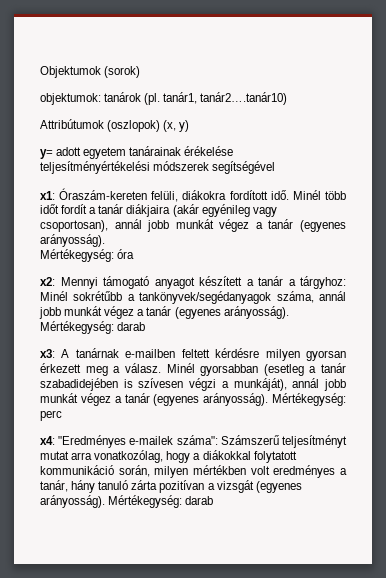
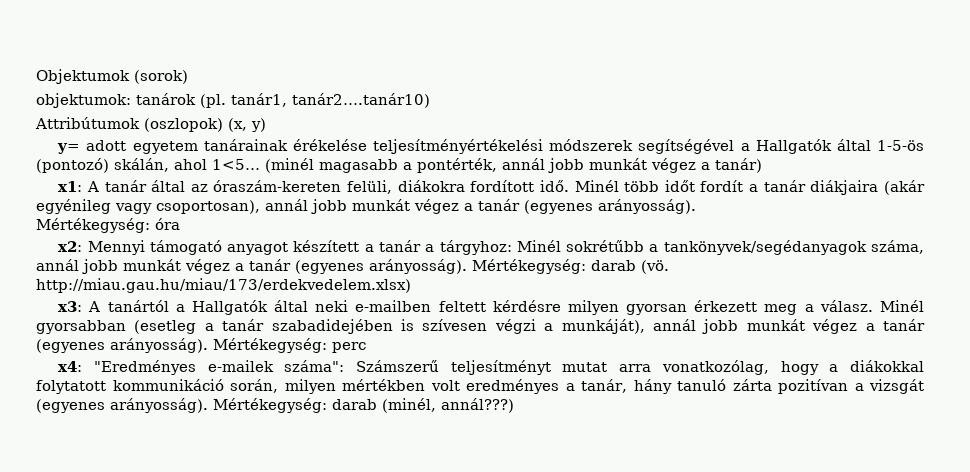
[40,188,148,200] // x1: Óraszám-kereten -> [740,139,924,154] [36,158,762,173] [58,180,342,192] a Hallgatók által 1-5-ös (pontozó) skálán, ahol 1<5… (minél magasabb a pontérték, annál jobb munkát végez a tanár) // x1: A tanár által az óraszám-kereten
(146, 326) none -> [641,260,669,274] [36,278,411,293] (vö. http://miau.gau.hu/miau/173/erdekvedelem.xlsx)
[75,348,119,358] tanárnak -> [107,300,349,315] tanártól a Hallgatók által neki
(214, 500) none -> [382,398,514,413] (minél, annál???)

